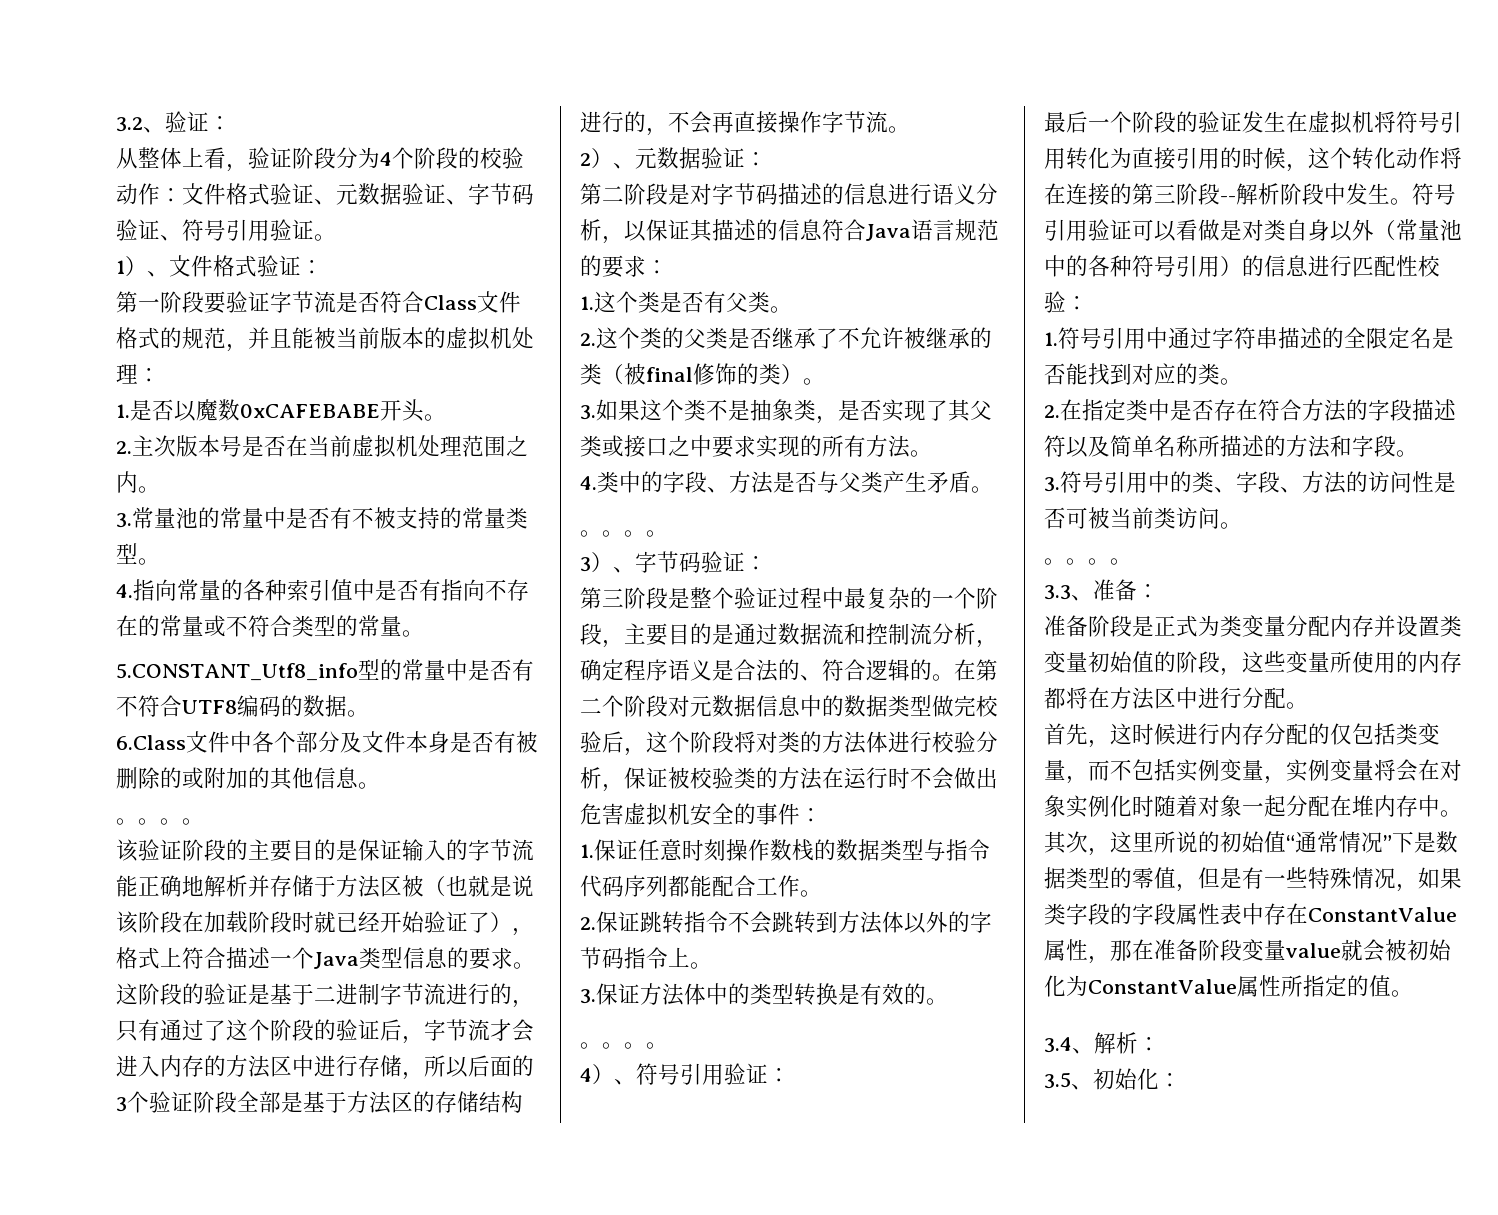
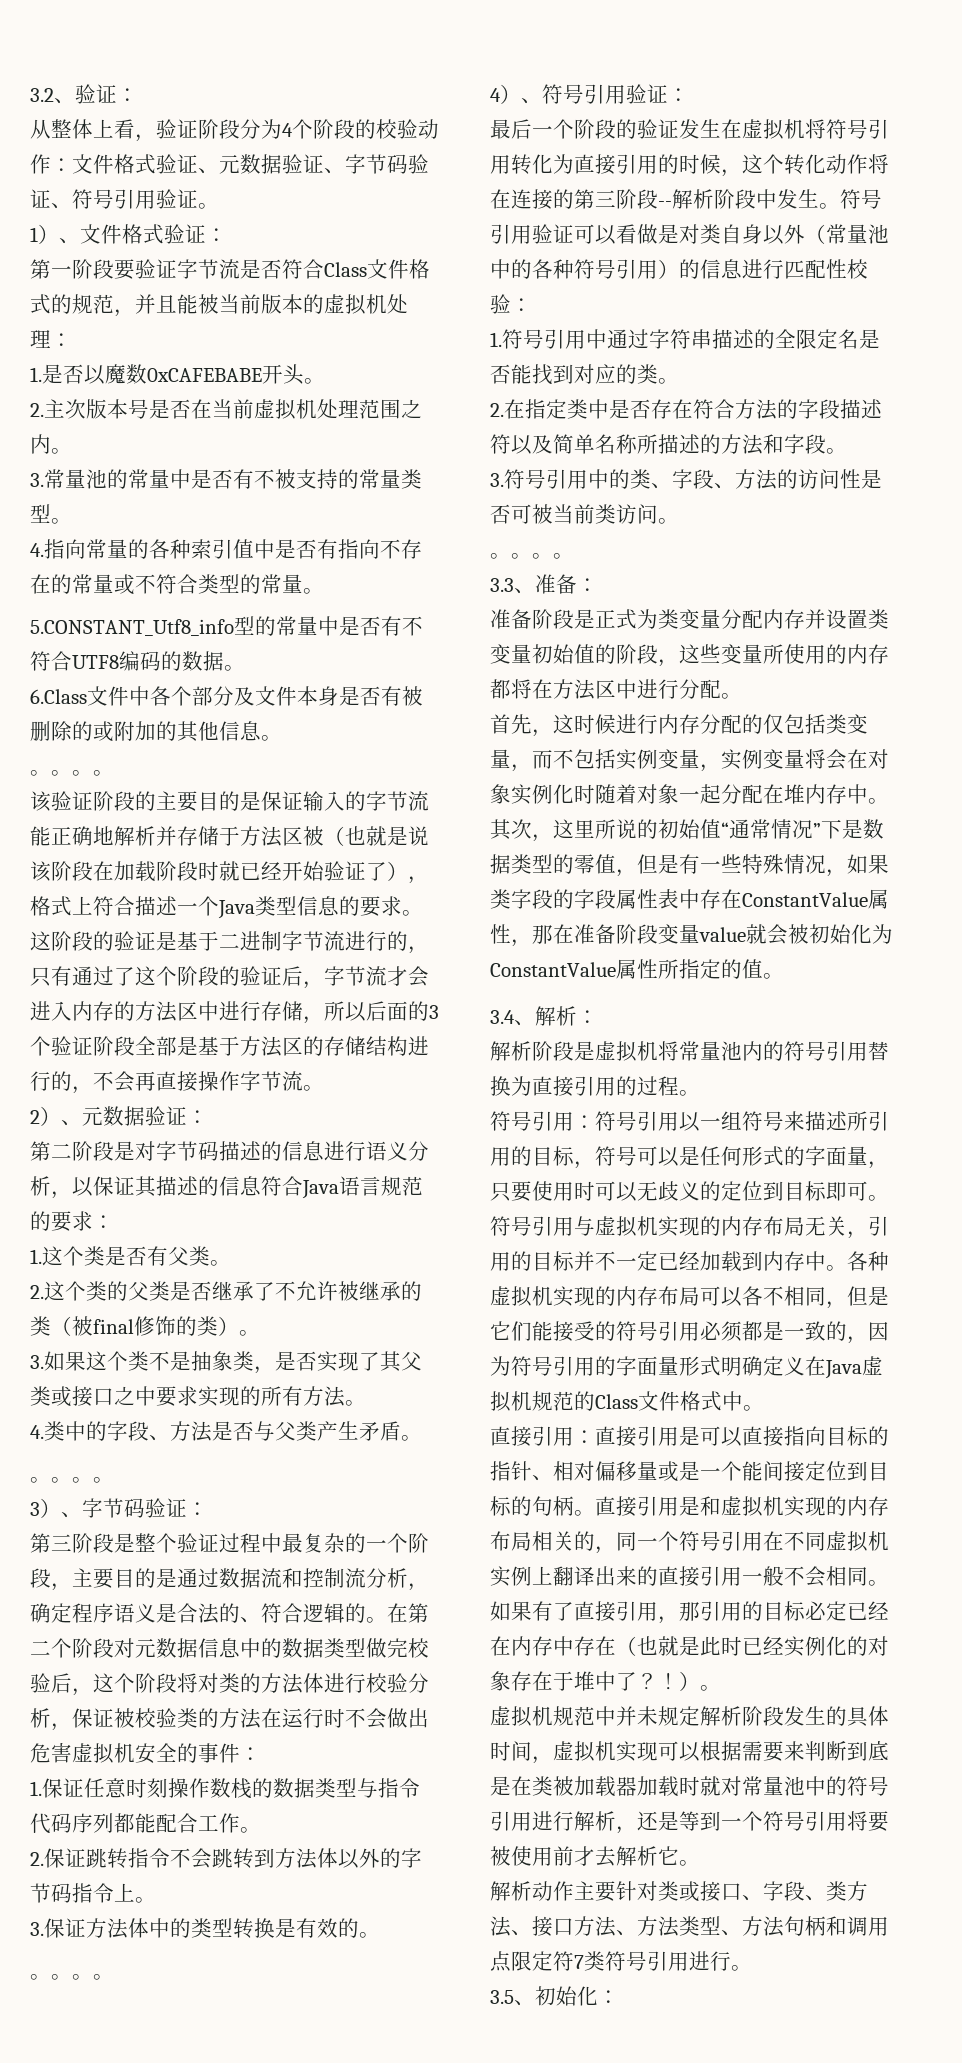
(1160, 1044) none -> [490,1041,889,1062] [490,1076,700,1097] [490,1111,889,1132] [490,1146,889,1169] [490,1181,889,1202] [490,1216,889,1239] [490,1251,889,1272] [490,1286,889,1309] [490,1321,889,1344] [490,1356,883,1379] [490,1391,764,1412] [490,1426,889,1447] [490,1461,889,1482] [490,1496,889,1517] [490,1531,889,1554] [490,1566,889,1587] [490,1601,889,1624] [490,1636,889,1657] [490,1671,721,1691] [490,1706,889,1727] [490,1741,889,1764] [490,1776,889,1797] [490,1811,889,1834] [490,1846,700,1867] [490,1881,868,1902] [490,1916,889,1937] [490,1951,752,1972] // 解析阶段是虚拟机将常量池内的符号引用替换为直接引用的过程。 // 符号引用：符号引用以一组符号来描述所引用的目标，符号可以是任何形式的字面量，只要使用时可以无歧义的定位到目标即可。符号引用与虚拟机实现的内存布局无关，引用的目标并不一定已经加载到内存中。各种虚拟机实现的内存布局可以各不相同，但是它们能接受的符号引用必须都是一致的，因为符号引用的字面量形式明确定义在Java虚拟机规范的Class文件格式中。 // 直接引用：直接引用是可以直接指向目标的指针、相对偏移量或是一个能间接定位到目标的句柄。直接引用是和虚拟机实现的内存布局相关的，同一个符号引用在不同虚拟机实例上翻译出来的直接引用一般不会相同。如果有了直接引用，那引用的目标必定已经在内存中存在（也就是此时已经实例化的对象存在于堆中了？！）。 // 虚拟机规范中并未规定解析阶段发生的具体时间，虚拟机实现可以根据需要来判断到底是在类被加载器加载时就对常量池中的符号引用进行解析，还是等到一个符号引用将要被使用前才去解析它。 // 解析动作主要针对类或接口、字段、类方法、接口方法、方法类型、方法句柄和调用点限定符7类符号引用进行。

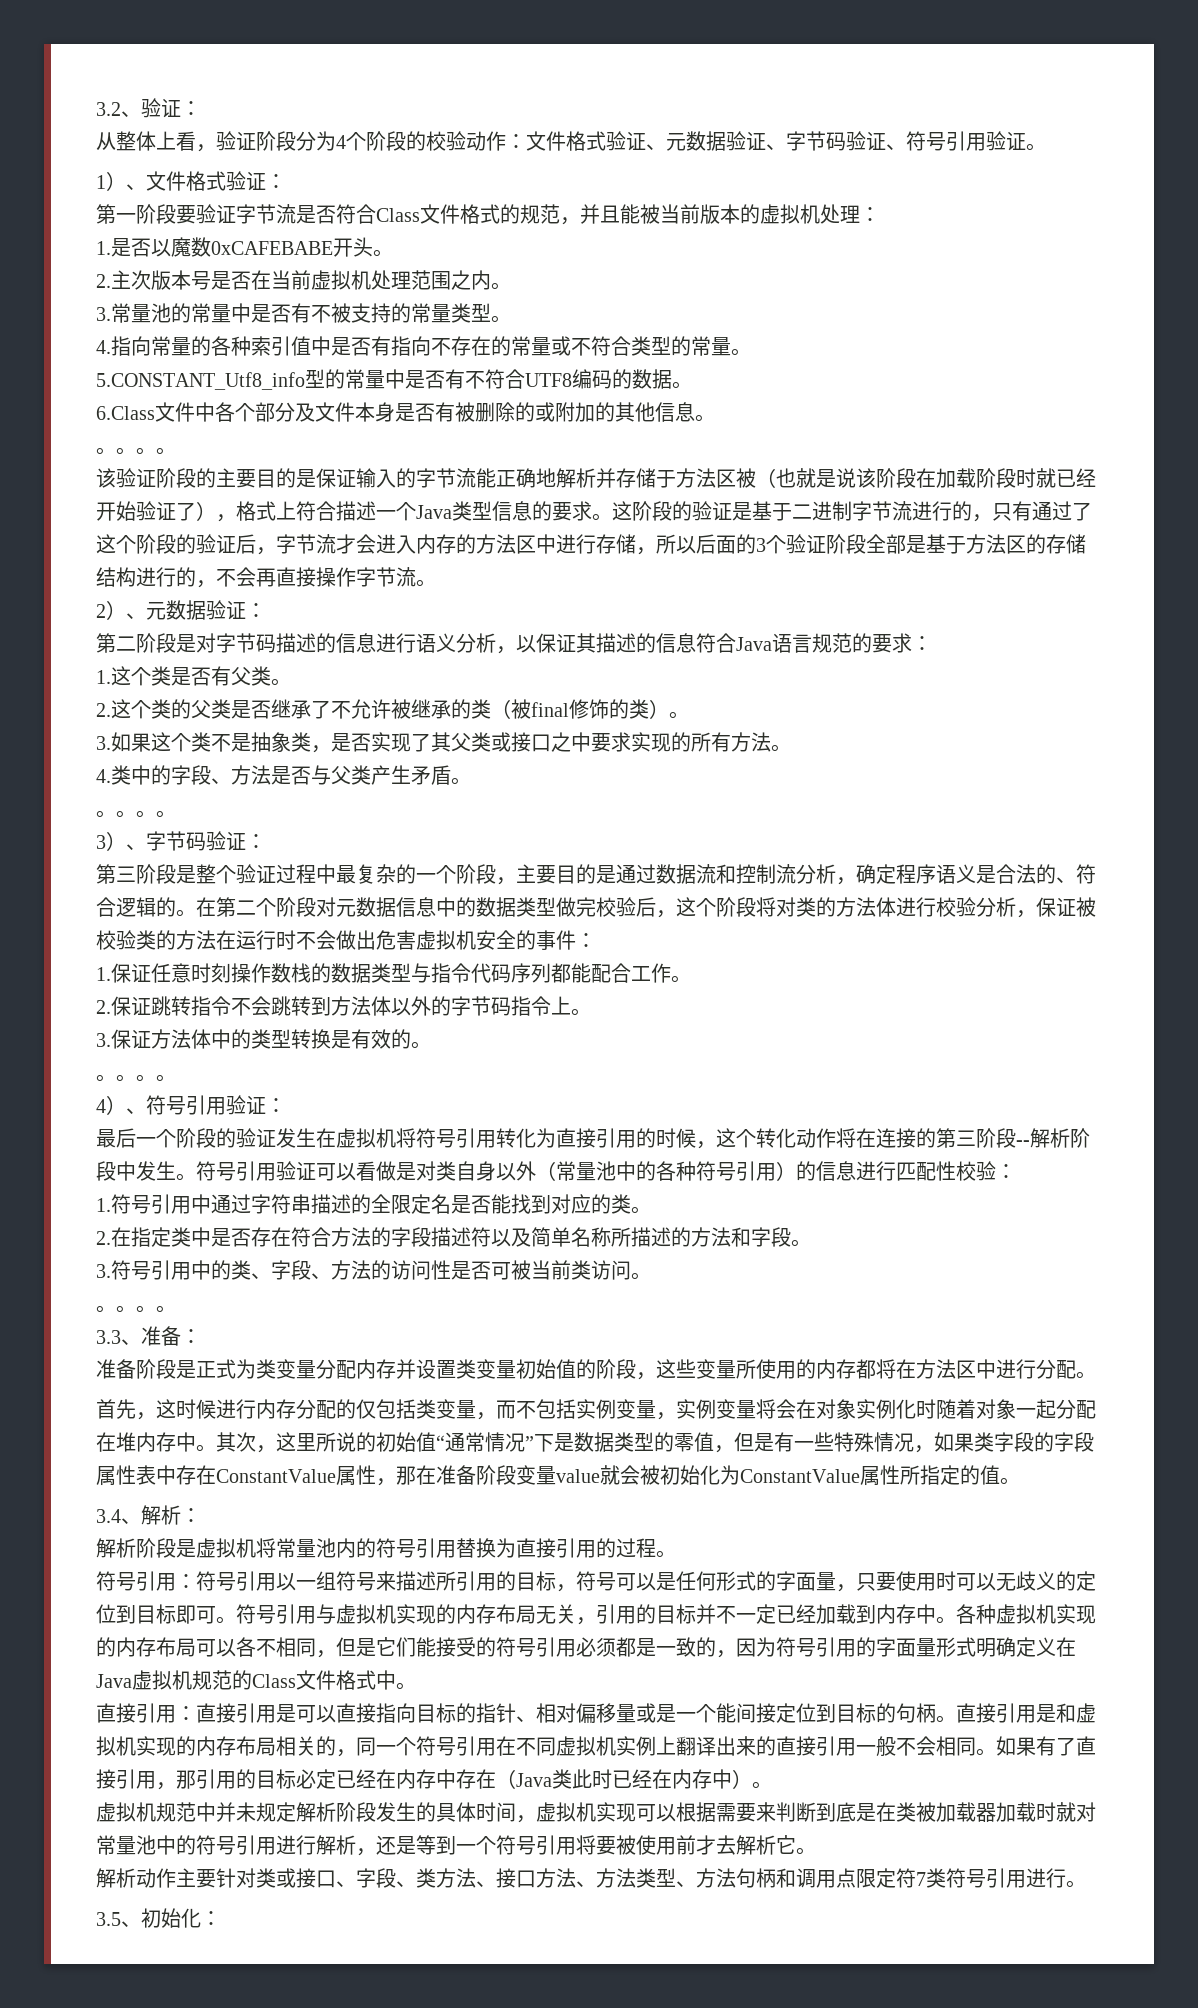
[637,1636,700,1656] 也就是 -> [516,1769,572,1789] Java类
[784,1636,889,1657] [490,1671,679,1691] 实例化的对象存在于堆中了？！ -> [652,1769,732,1789] 在内存中

